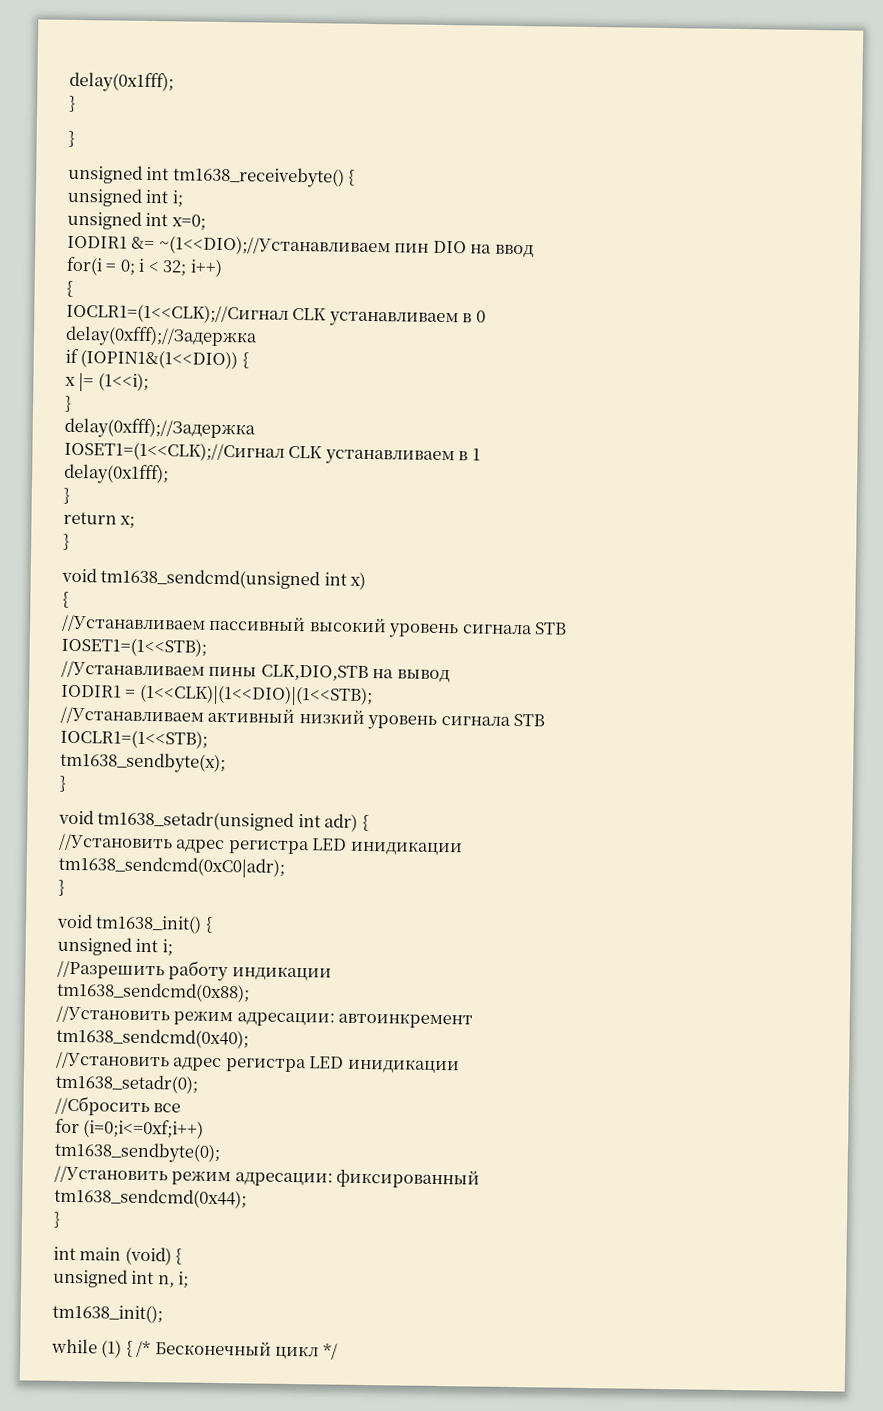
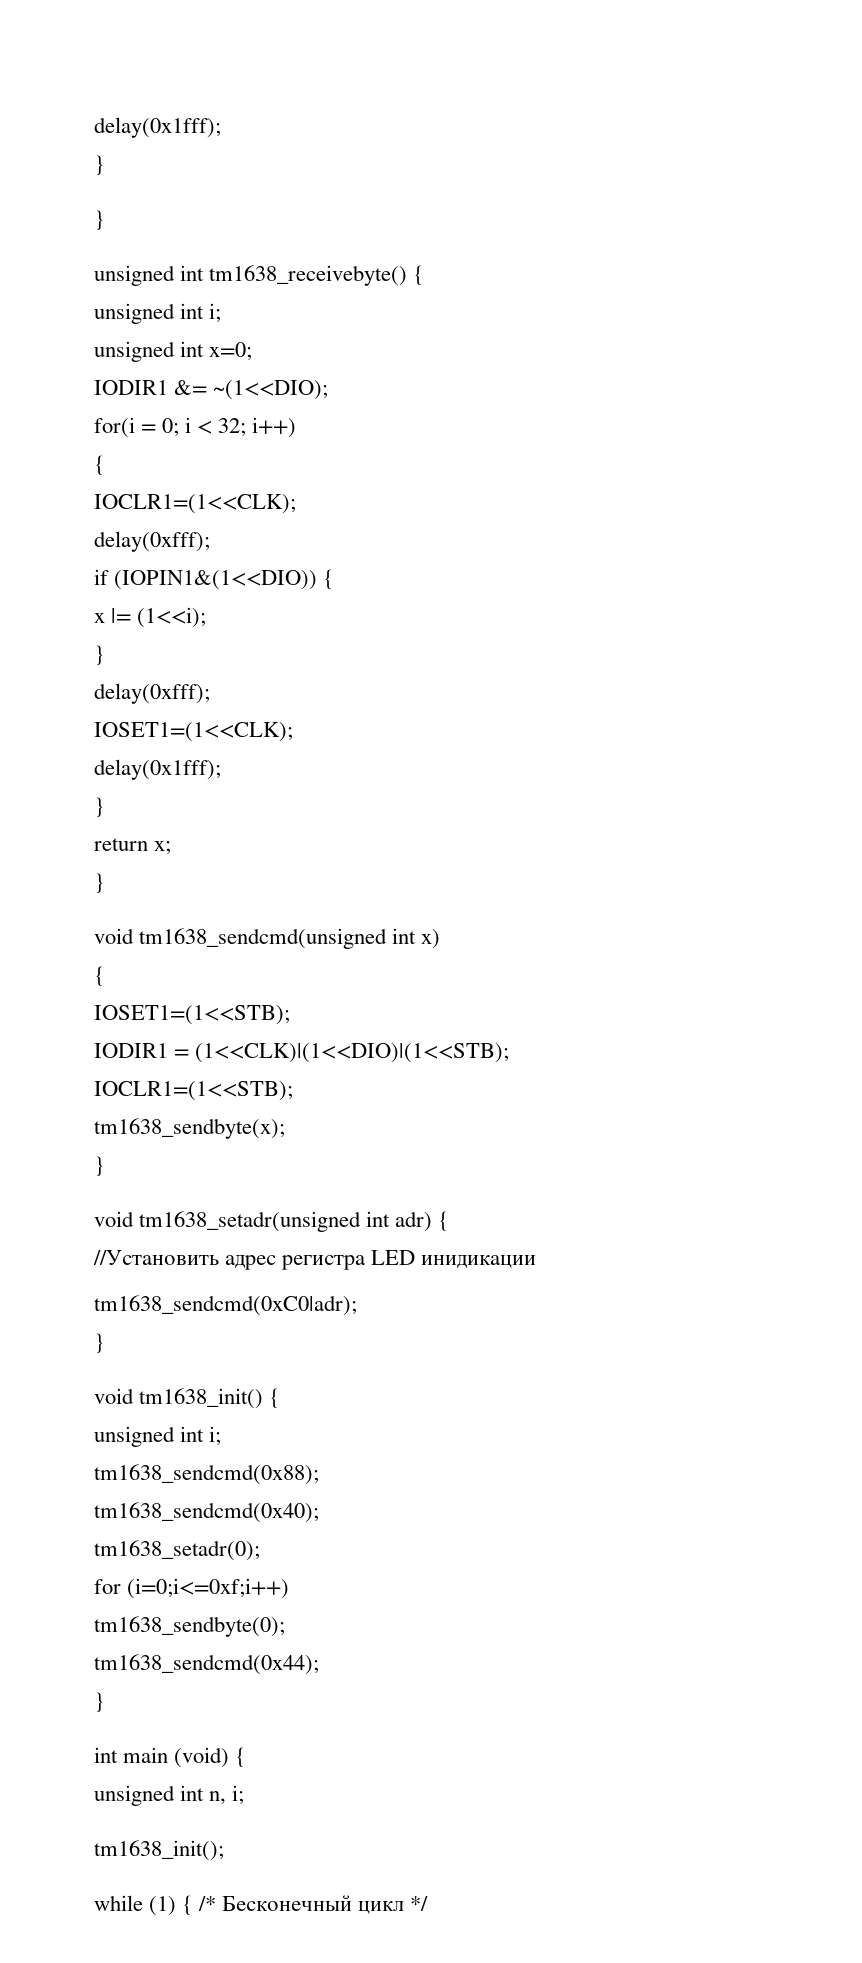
[158,235,534,258] ~(1<<DIO);//Устанавливаем пин DIO на ввод -> [213,380,329,400] ~(1<<DIO);
[66,302,486,328] [65,325,258,348] IOCLR1=(1<<CLK);//Сигнал CLK устанавливаем в 0 // delay(0xfff);//Задержка -> [94,494,296,514] [94,531,210,552] IOCLR1=(1<<CLK); // delay(0xfff);
[64,417,256,440] [64,440,481,466] delay(0xfff);//Задержка // IOSET1=(1<<CLK);//Сигнал CLK устанавливаем в 1 -> [94,683,210,704] [94,722,293,742] delay(0xfff); // IOSET1=(1<<CLK);
[61,614,568,639] [61,636,207,657] [61,660,450,683] [61,683,373,707] [60,706,546,730] //Устанавливаем пассивный высокий уровень сигнала STB // IOSET1=(1<<STB); // //Устанавливаем пины CLK,DIO,STB на вывод // IODIR1 = (1<<CLK)|(1<<DIO)|(1<<STB); // //Устанавливаем активный низкий уровень сигнала STB -> [94,1005,290,1025] [94,1043,510,1063] IOSET1=(1<<STB); // IODIR1 = (1<<CLK)|(1<<DIO)|(1<<STB);
[57,960,332,982] [56,981,250,1003] [56,1005,474,1029] [56,1027,249,1049] [56,1051,460,1074] //Разрешить работу индикации // tm1638_sendcmd(0x88); // //Установить режим адресации: автоинкремент // tm1638_sendcmd(0x40); // //Установить адрес регистра LED инидикации -> [94,1464,319,1485] [94,1502,319,1523] tm1638_sendcmd(0x88); // tm1638_sendcmd(0x40);
[55,1095,182,1117] // //Сбросить все -> (260, 1550) none
[54,1165,481,1189] // //Установить режим адресации: фиксированный -> (285, 1626) none

